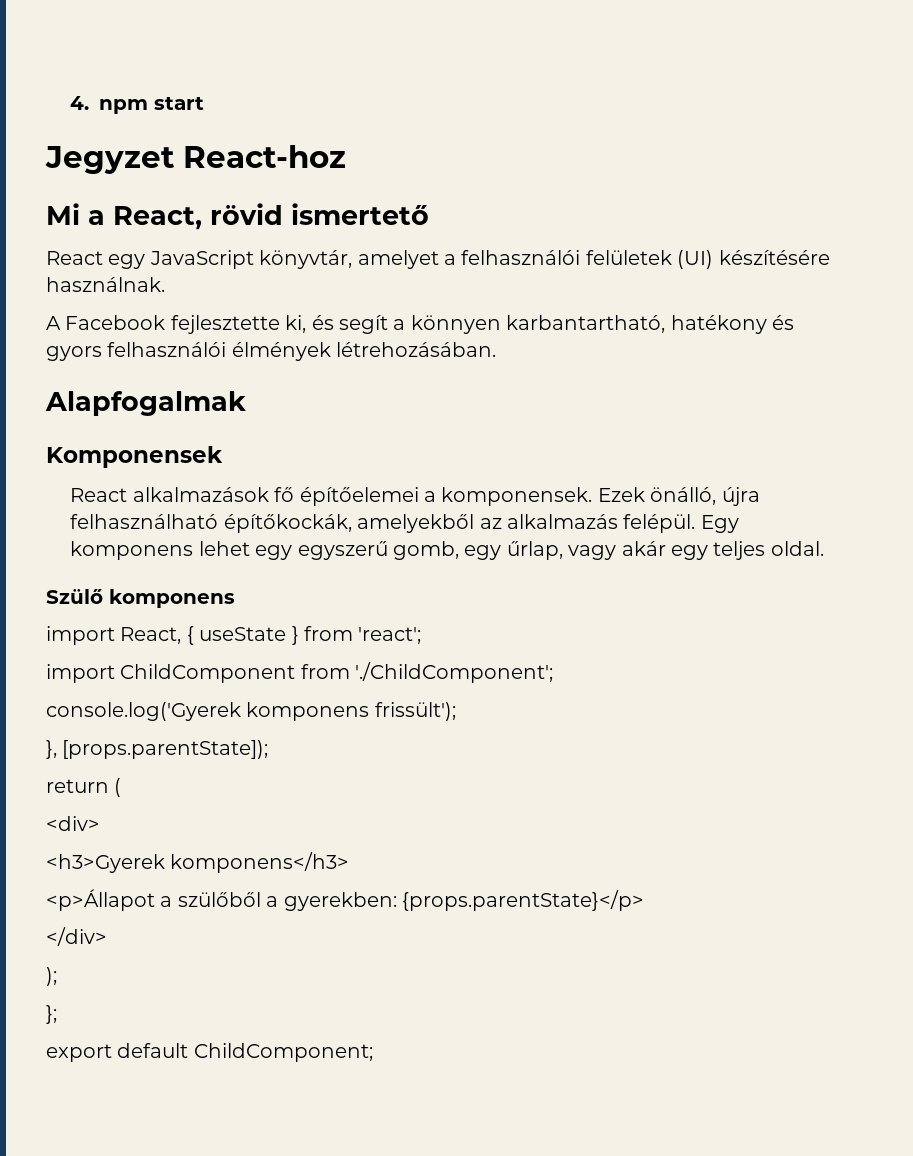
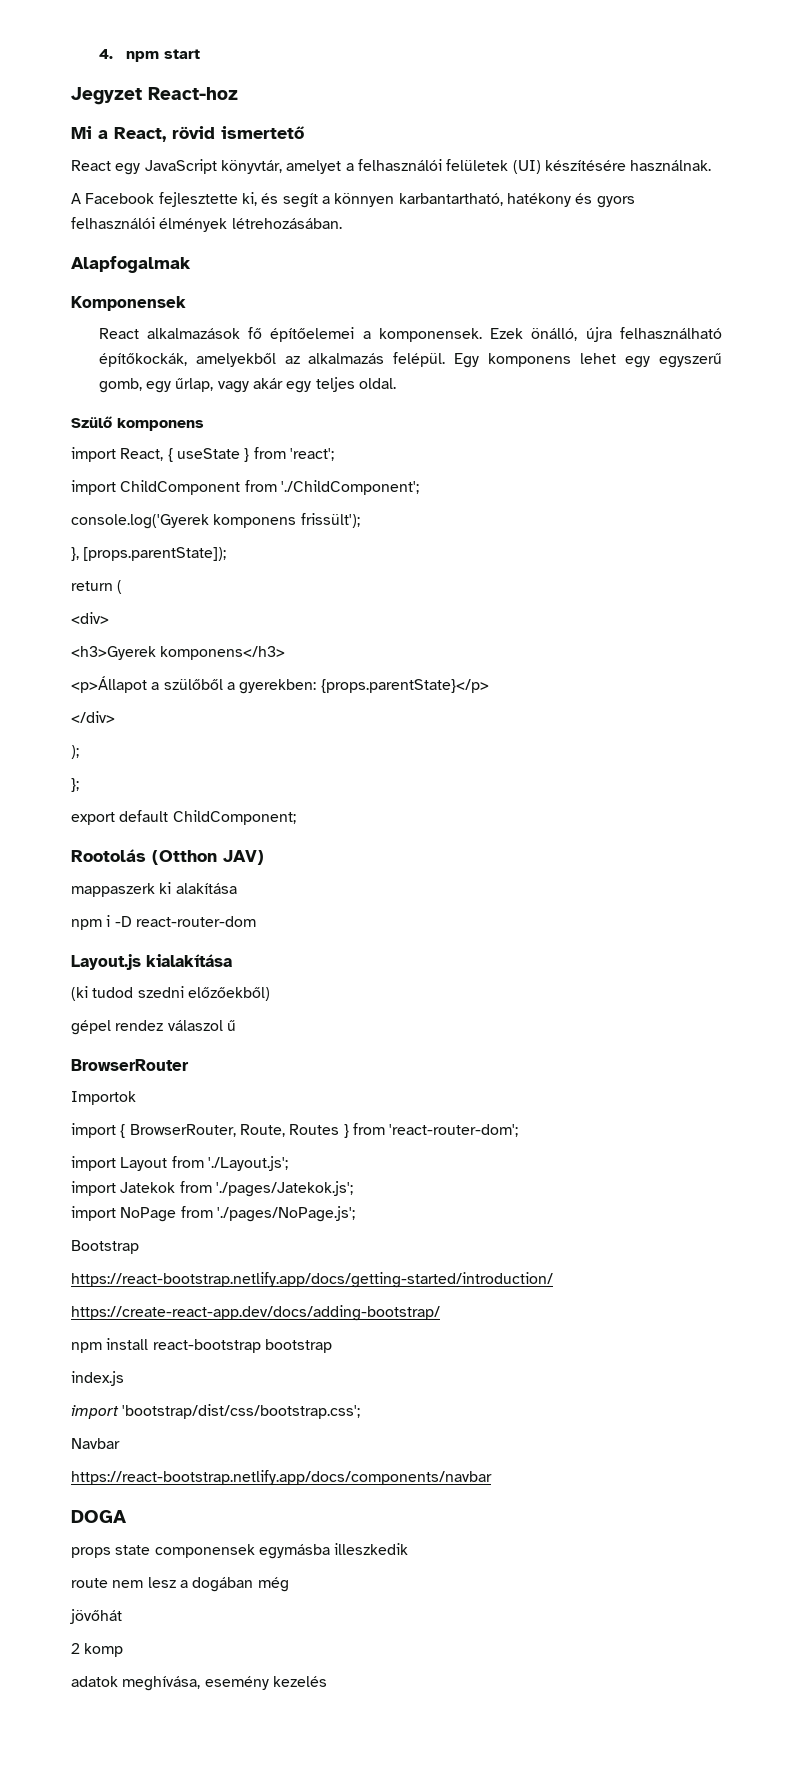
(373, 1052) none -> [71,849,264,865] [71,882,237,897] [71,915,256,930] [71,954,232,970] [71,986,270,1001] [71,1020,236,1035] [71,1059,189,1071] [71,1091,136,1105] [71,1123,519,1138] [71,1156,288,1171] [71,1181,353,1197] [71,1206,355,1222] [71,1240,139,1254] [71,1272,553,1288] [71,1305,440,1321] [71,1338,332,1353] [71,1371,124,1386] [71,1404,361,1419] [71,1438,120,1449] [71,1470,492,1485] [71,1510,127,1523] [71,1543,409,1559] [71,1577,289,1592] [70,1609,122,1624] [71,1643,124,1657] [71,1676,327,1691] // Rootolás (Otthon JAV) // mappaszerk ki alakítása // npm i -D react-router-dom // Layout.js kialakítása // (ki tudod szedni előzőekből) // gépel rendez válaszol ű // BrowserRouter // Importok // import { BrowserRouter, Route, Routes } from 'react-router-dom'; // import Layout from './Layout.js'; // import Jatekok from './pages/Jatekok.js'; // import NoPage from './pages/NoPage.js'; // Bootstrap // https://react-bootstrap.netlify.app/docs/getting-started/introduction/ // https://create-react-app.dev/docs/adding-bootstrap/ // npm install react-bootstrap bootstrap // index.js // import 'bootstrap/dist/css/bootstrap.css'; // Navbar // https://react-bootstrap.netlify.app/docs/components/navbar // DOGA // props state componensek egymásba illeszkedik // route nem lesz a dogában még // jövőhát // 2 komp // adatok meghívása, esemény kezelés

